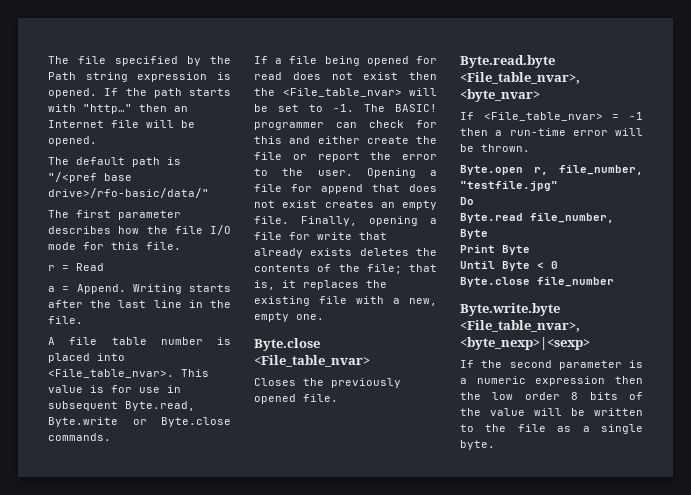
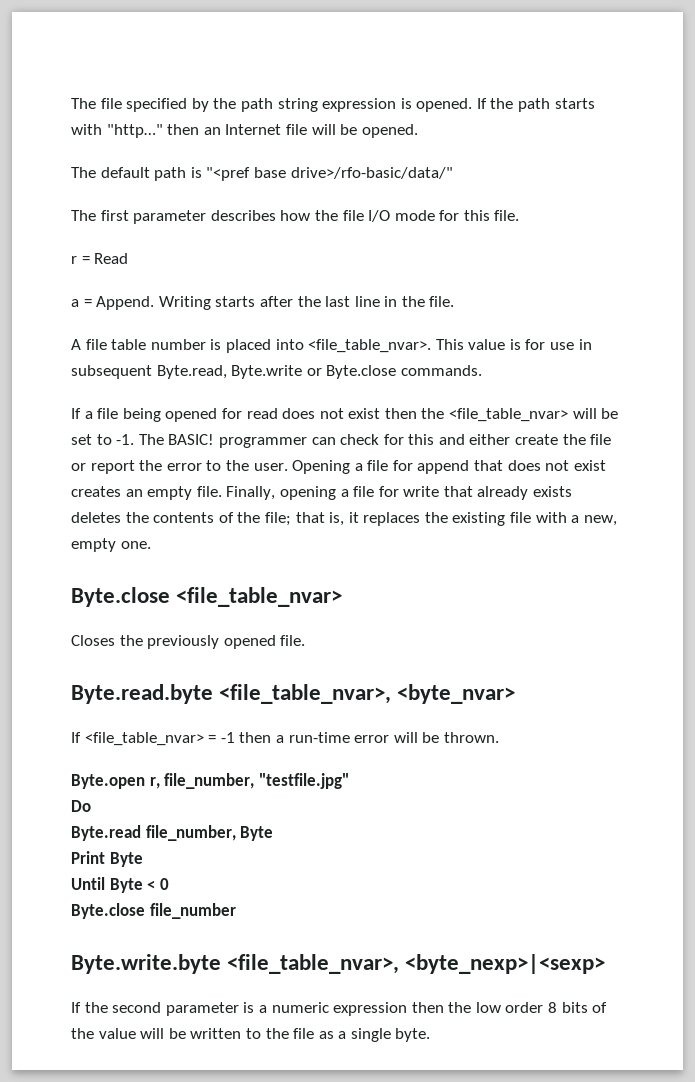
[48,72,76,80] Path -> [240,98,273,112] path
[48,172,97,183] "/<pref -> [206,167,251,181] "<pref
[48,369,174,378] <File_table_nvar>. -> [308,339,432,353] <file_table_nvar>.
[282,88,402,97] <File_table_nvar> -> [449,408,569,422] <file_table_nvar>
[254,355,370,367] <File_table_nvar> -> [176,587,343,607] <file_table_nvar>
[460,72,580,84] <File_table_nvar>, -> [219,684,392,704] <file_table_nvar>,
[483,112,603,121] <File_table_nvar> -> [84,732,204,746] <file_table_nvar>
[460,320,580,332] <File_table_nvar>, -> [227,954,400,974] <file_table_nvar>,

